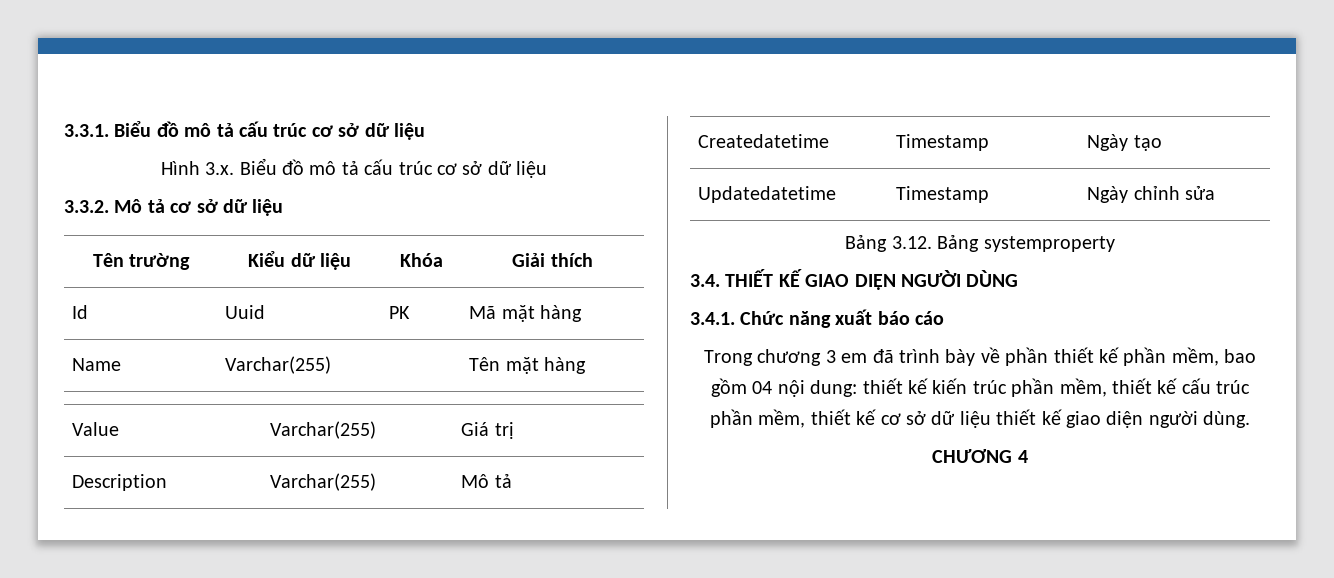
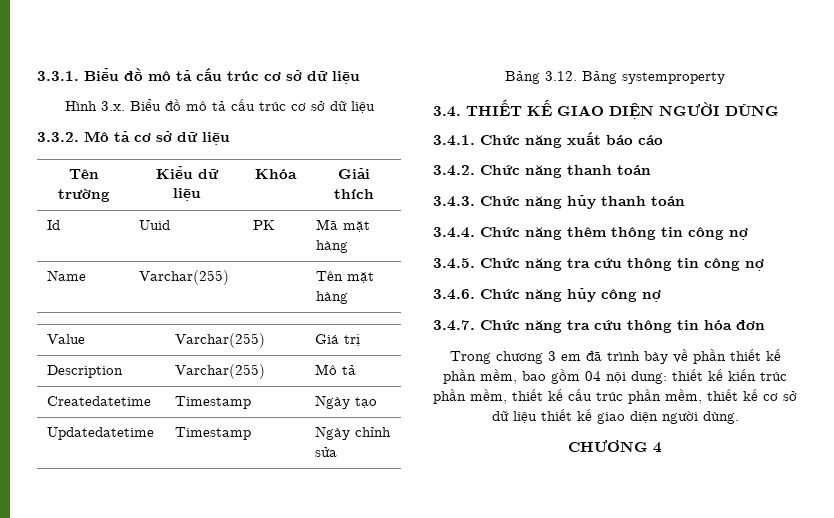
(944, 318) none -> [433,165,651,178] [433,195,685,209] [433,227,748,240] [433,258,764,271] [433,288,661,302] [433,320,765,333] // 3.4.2. Chức năng thanh toán // 3.4.3. Chức năng hủy thanh toán // 3.4.4. Chức năng thêm thông tin công nợ // 3.4.5. Chức năng tra cứu thông tin công nợ // 3.4.6. Chức năng hủy công nợ // 3.4.7. Chức năng tra cứu thông tin hóa đơn

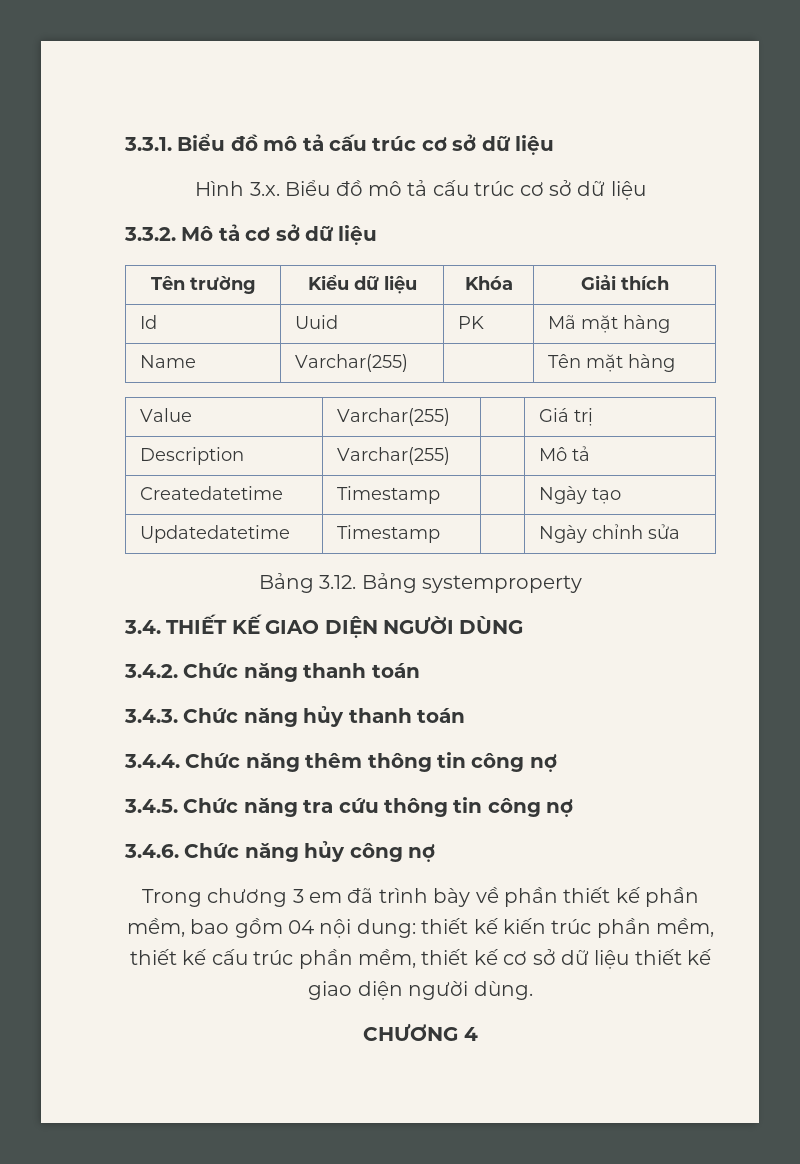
[433,132,663,148] // 3.4.1. Chức năng xuất báo cáo -> (524, 625) none
[433,320,765,333] // 3.4.7. Chức năng tra cứu thông tin hóa đơn -> (435, 853) none

